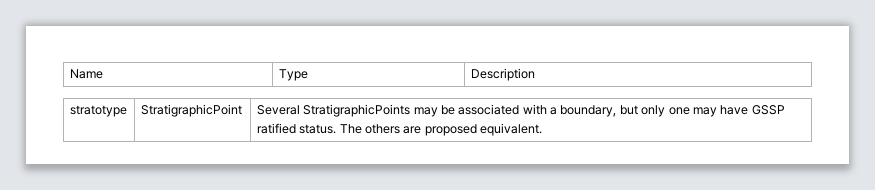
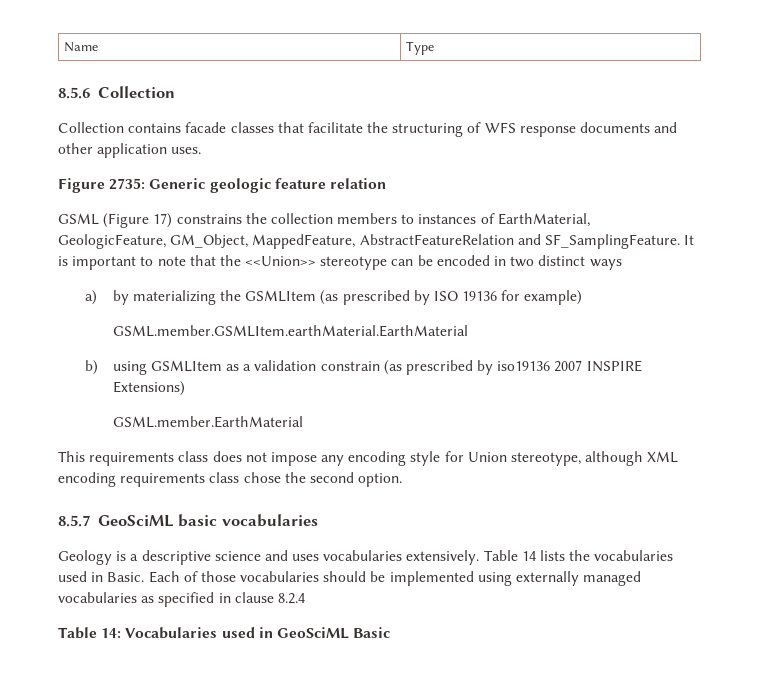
[470,68,535,81] [69,105,127,117] [140,104,242,117] [256,104,785,117] [256,123,543,136] | Description // stratotype | StratigraphicPoint | Several StratigraphicPoints may be associated with a boundary, but only one may have GSSP ratified status. The others are proposed equivalent. -> [58,86,175,99] [58,122,678,137] [58,143,202,158] [58,178,386,193] [58,213,590,228] [58,234,695,249] [58,255,622,270] [85,290,583,305] [112,325,468,337] [85,360,642,375] [112,381,185,396] [112,416,303,428] [58,451,679,466] [58,472,403,487] [58,514,318,527] [58,550,674,565] [58,571,642,586] [58,592,305,607] [58,627,391,639] // 8.5.6 Collection // Collection contains facade classes that facilitate the structuring of WFS response documents and other application uses. // Figure 2735: Generic geologic feature relation // GSML (Figure 17) constrains the collection members to instances of EarthMaterial, GeologicFeature, GM_Object, MappedFeature, AbstractFeatureRelation and SF_SamplingFeature. It is important to note that the <<Union>> stereotype can be encoded in two distinct ways // a) by materializing the GSMLItem (as prescribed by ISO 19136 for example) // GSML.member.GSMLItem.earthMaterial.EarthMaterial // b) using GSMLItem as a validation constrain (as prescribed by iso19136 2007 INSPIRE Extensions) // GSML.member.EarthMaterial // This requirements class does not impose any encoding style for Union stereotype, although XML encoding requirements class chose the second option. // 8.5.7 GeoSciML basic vocabularies // Geology is a descriptive science and uses vocabularies extensively. Table 14 lists the vocabularies used in Basic. Each of those vocabularies should be implemented using externally managed vocabularies as specified in clause 8.2.4 // Table 14: Vocabularies used in GeoSciML Basic

